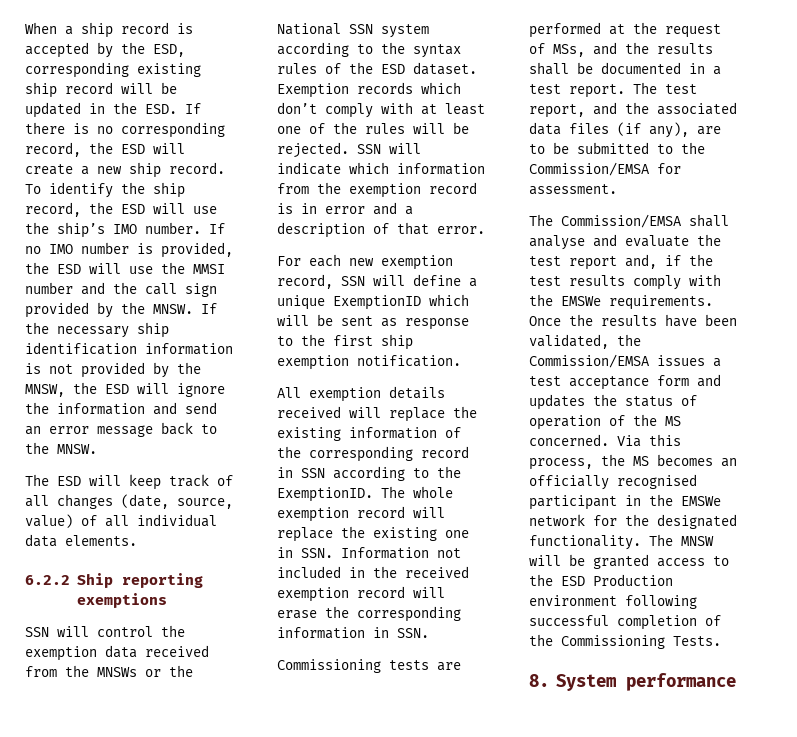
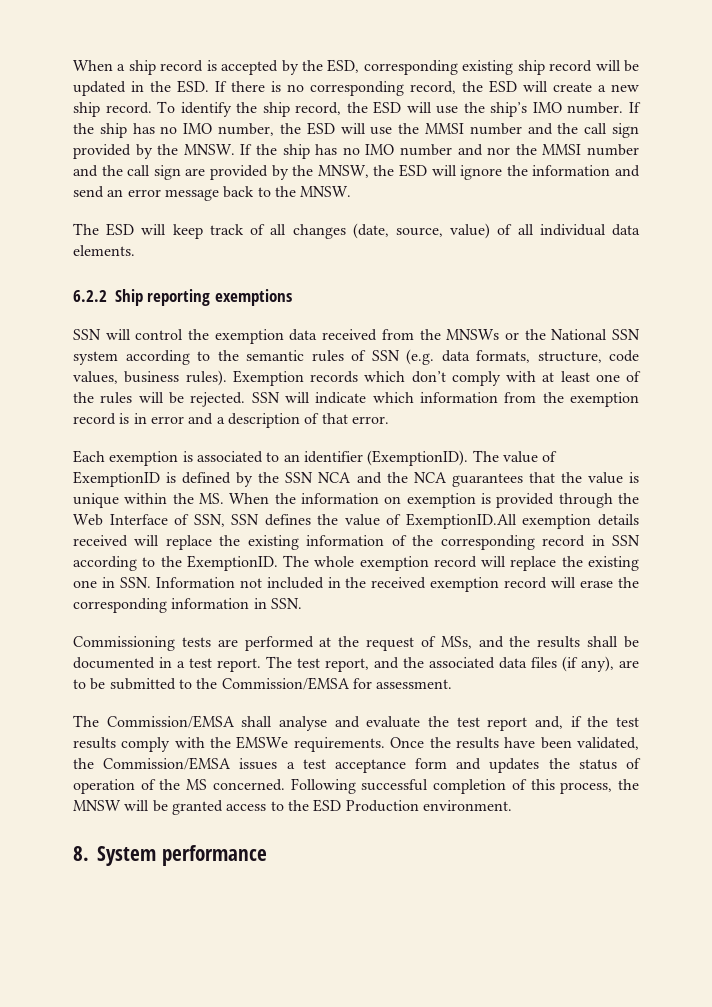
[25,242,233,258] no IMO number is provided, -> [73,123,275,138] the ship has no IMO number,
[57,322,169,338] [25,342,233,355] [25,363,73,374] necessary ship identification information is not -> [282,144,640,159] [73,165,206,180] ship has no IMO number and nor the MMSI number and the call sign are
[413,44,461,58] syntax -> [246,350,304,361] semantic
[349,62,477,75] the ESD dataset. -> [371,349,639,365] [73,370,227,386] SSN (e.g. data formats, structure, code values, business rules).
[277,254,453,270] [277,274,477,289] [277,294,469,310] [277,314,469,330] [277,334,413,350] [277,355,461,370] [277,387,301,398] For each new exemption record, SSN will define a unique ExemptionID which will be sent as response to the first ship exemption notification. // All -> [73,450,558,466] [73,471,639,487] [73,493,639,508] [73,513,517,529] Each exemption is associated to an identifier (ExemptionID). The value of ExemptionID is defined by the SSN NCA and the NCA guarantees that the value is unique within the MS. When the information on exemption is provided through the Web Interface of SSN, SSN defines the value of ExemptionID.All
[617,434,681,447] [529,454,737,470] [529,474,697,490] [529,494,721,510] [529,514,737,529] [529,534,673,550] Via this process, the MS becomes an officially recognised participant in the EMSWe network for the designated functionality. The -> [290,778,640,794] Following successful completion of this process, the
[529,595,697,609] [529,615,721,630] [529,634,721,649] environment following successful completion of the Commissioning Tests. -> [422,800,512,811] environment.

